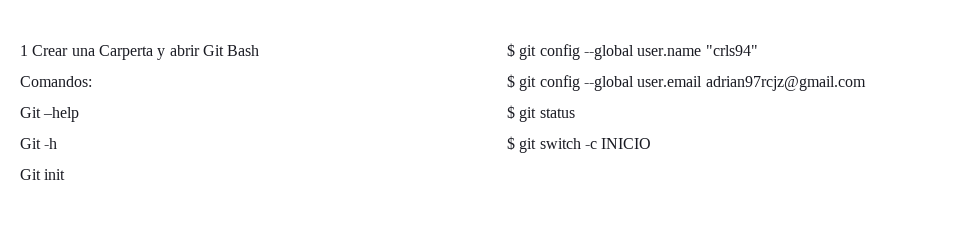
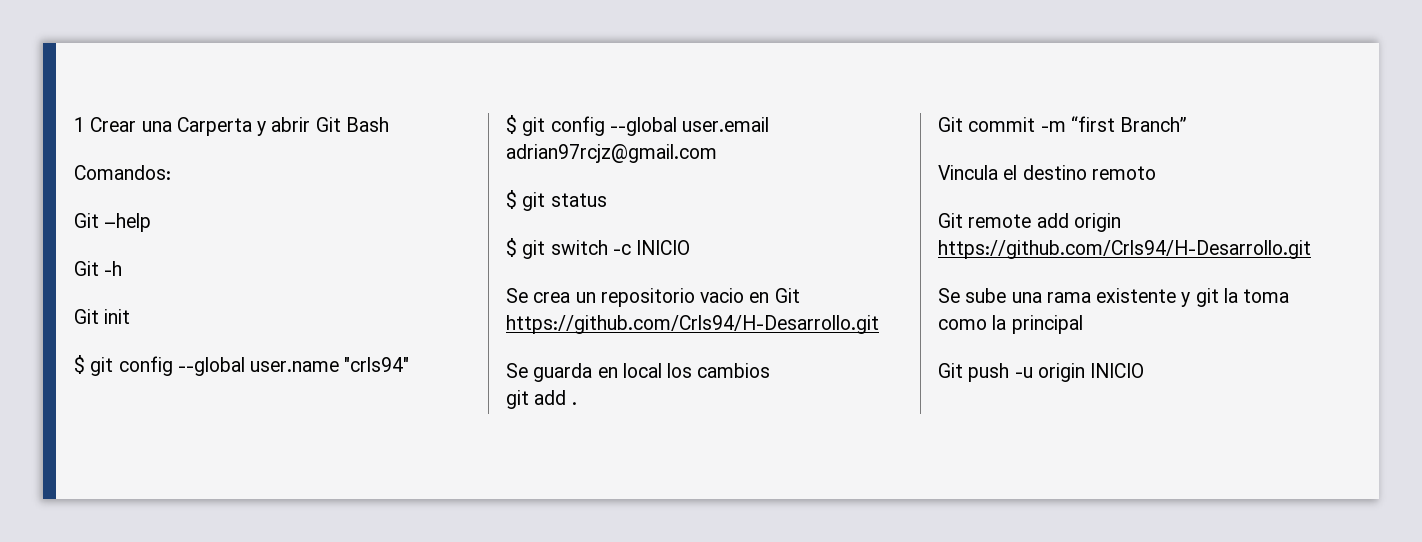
(652, 143) none -> [506,288,800,307] [506,315,879,334] [506,363,771,382] [506,390,577,409] [938,116,1188,132] [938,165,1156,180] [938,213,1121,232] [938,240,1311,259] [938,288,1290,307] [938,315,1083,334] [938,363,1145,382] // Se crea un repositorio vacio en Git https://github.com/Crls94/H-Desarrollo.git // Se guarda en local los cambios // git add . // Git commit -m “first Branch” // Vincula el destino remoto // Git remote add origin https://github.com/Crls94/H-Desarrollo.git // Se sube una rama existente y git la toma como la principal // Git push -u origin INICIO

